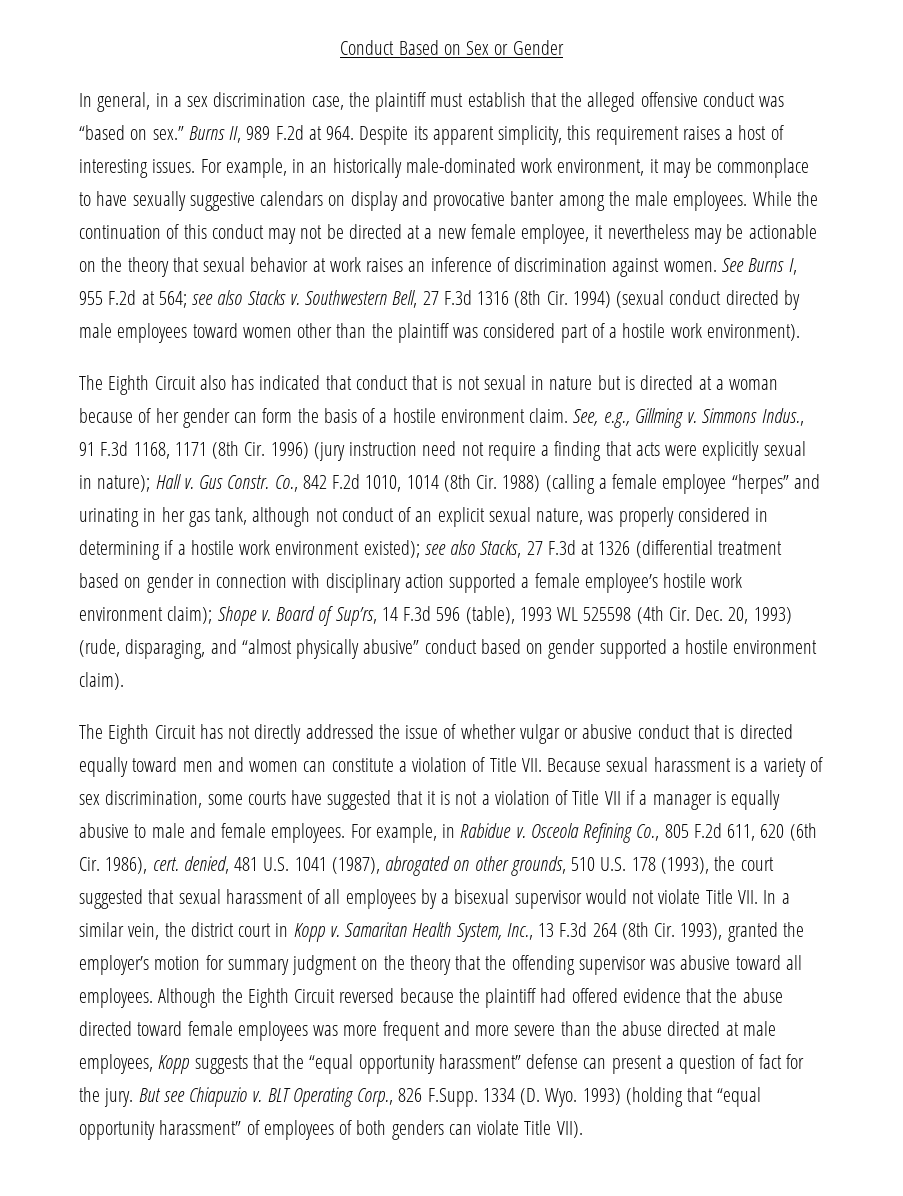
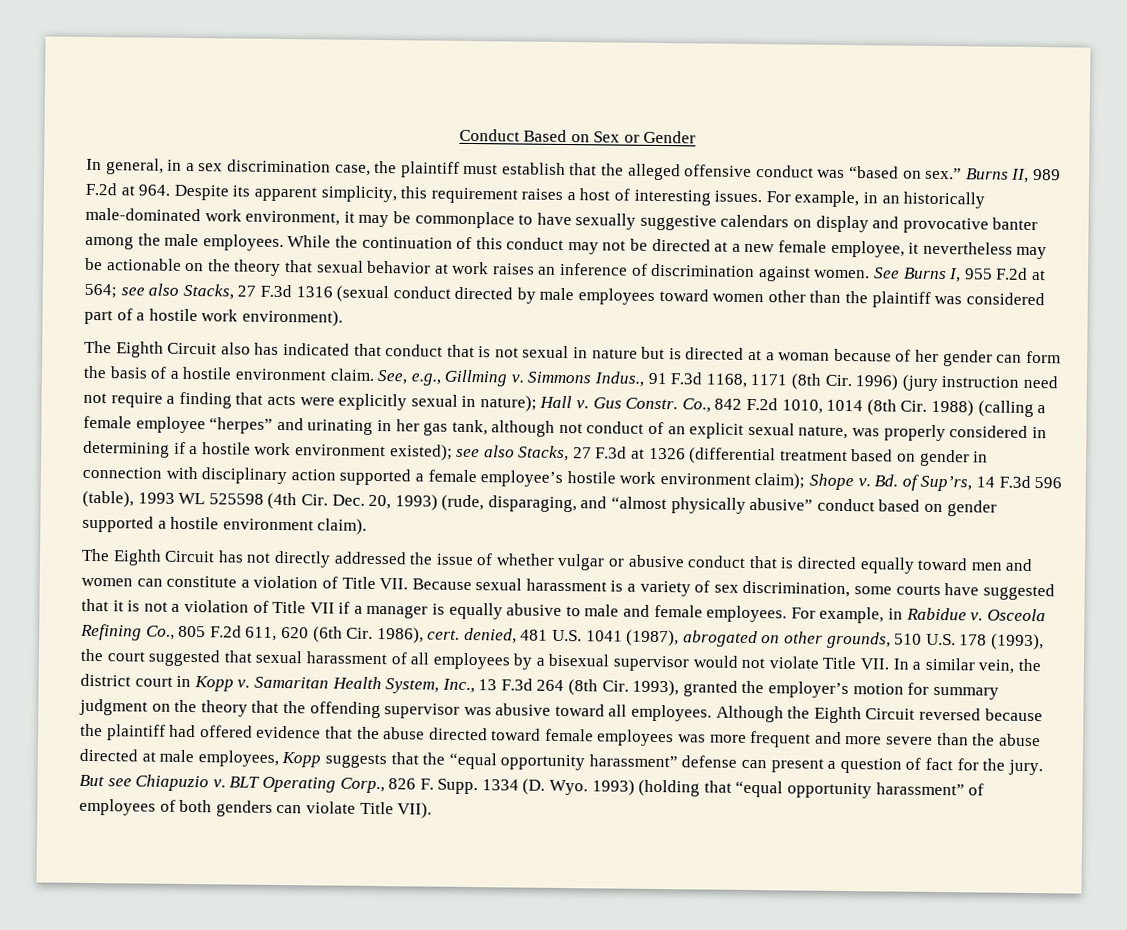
[247,290,611,308] Stacks v. Southwestern Bell, 27 F.3d 1316 (8th Cir. 1994) -> [182,283,333,300] Stacks, 27 F.3d 1316
[276,606,316,621] Board -> [874,474,899,487] Bd.
[427,1088,478,1107] F.Supp. -> [419,778,479,795] F. Supp.

